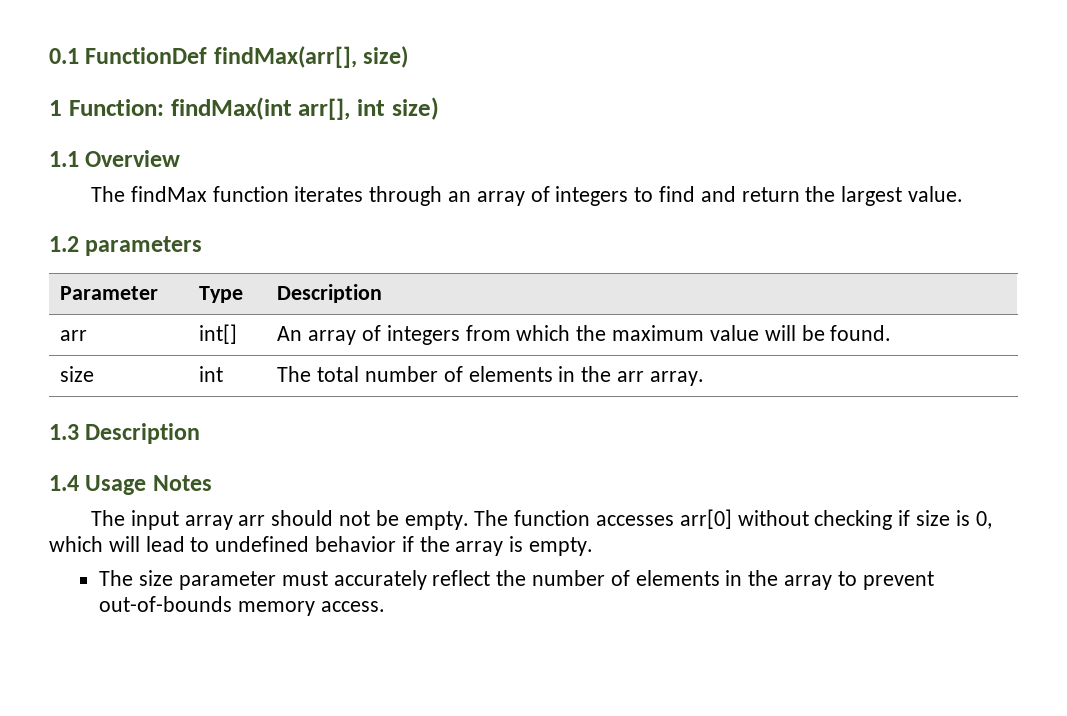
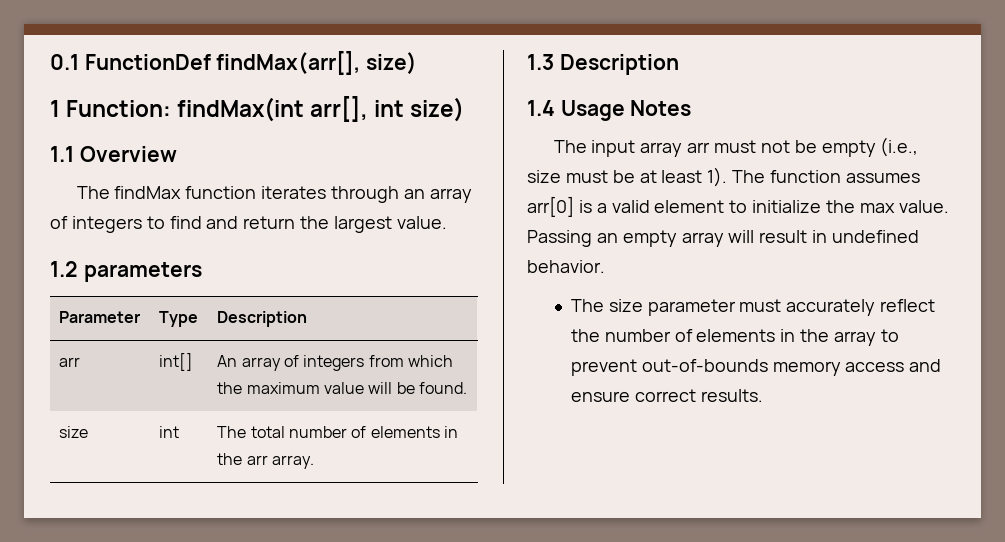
[271,510,334,526] should -> [713,140,756,153] must
[404,509,992,530] [49,536,594,556] empty. The function accesses arr[0] without checking if size is 0, which will lead to undefined behavior if the array is empty. -> [821,137,919,157] [527,167,920,187] [527,196,949,217] [527,230,920,247] [527,260,605,273] empty (i.e., size must be at least 1). The function assumes arr[0] is a valid element to initialize the max value. Passing an empty array will result in undefined behavior.
[320,601,385,612] access. -> [845,359,942,372] [570,389,763,402] access and ensure correct results.

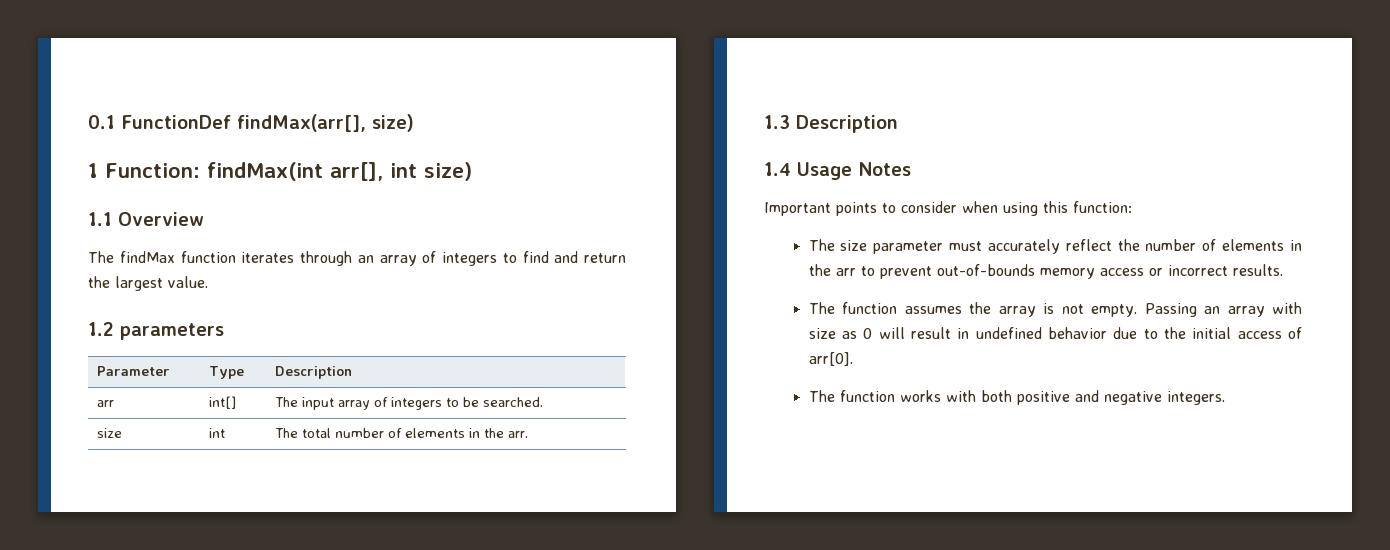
[217,355,453,371] [217,382,467,394] An array of integers from which the maximum value will be found. -> [275,397,544,410] The input array of integers to be searched.
[246,455,314,469] arr array. -> [508,431,529,438] arr.
[553,137,919,157] [527,167,920,187] [527,196,949,217] [527,230,920,247] [527,260,605,273] The input array arr must not be empty (i.e., size must be at least 1). The function assumes arr[0] is a valid element to initialize the max value. Passing an empty array will result in undefined behavior. -> [764,201,1132,216] Important points to consider when using this function:
[834,331,877,346] array -> [835,268,856,276] arr
[909,359,942,372] [570,389,763,402] and ensure correct results. -> [1148,264,1283,276] [808,302,1302,317] [808,327,1302,339] [808,352,853,366] [808,390,1225,405] or incorrect results. // The function assumes the array is not empty. Passing an array with size as 0 will result in undefined behavior due to the initial access of arr[0]. // The function works with both positive and negative integers.

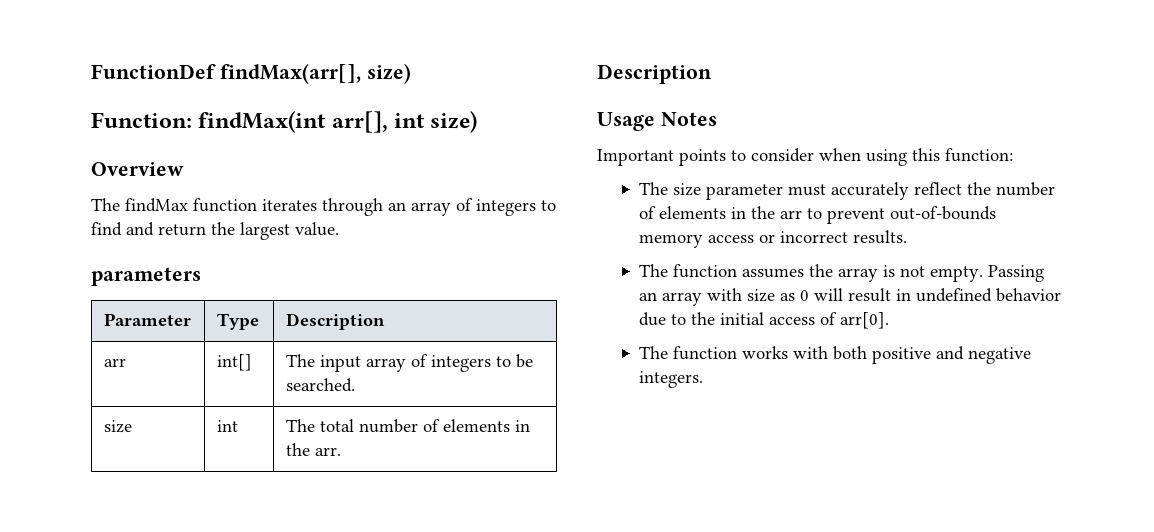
[88,115,115,129] 0.1 -> (91, 71) none
[88,163,98,178] 1 -> (411, 73) none
[88,212,112,226] 1.1 -> (478, 122) none
[88,322,114,336] 1.2 -> (339, 229) none
[764,115,898,133] [764,162,791,176] 1.3 Description // 1.4 -> [597,64,712,84] Description //

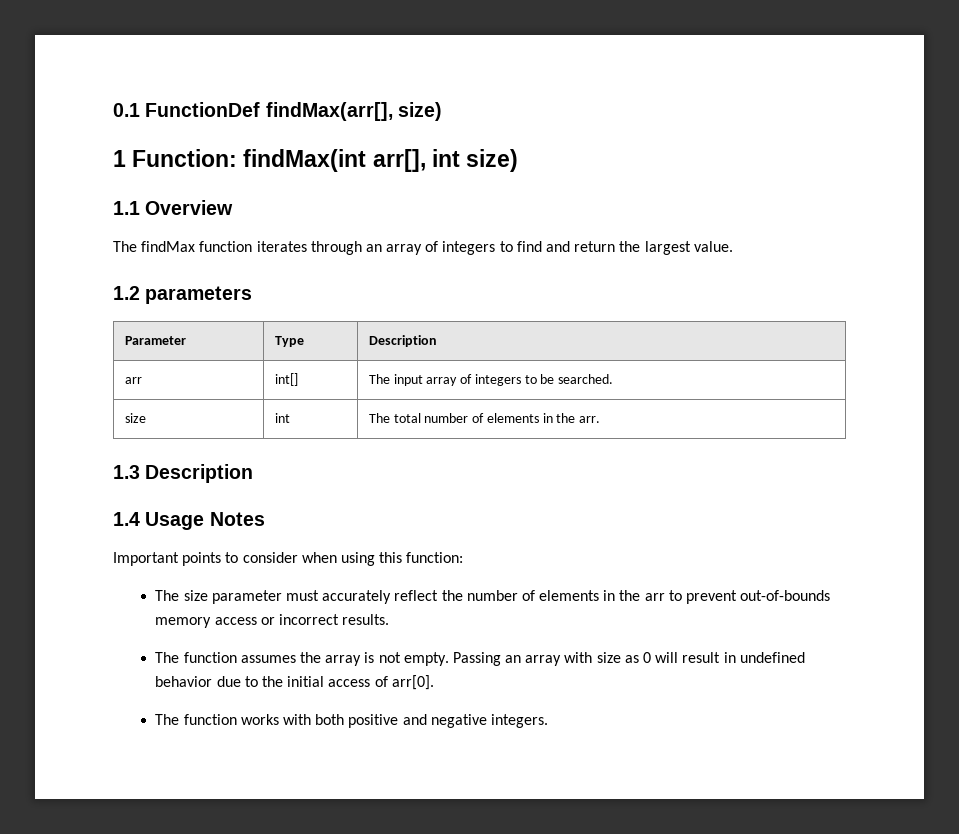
(91, 71) none -> [113,103,140,117] 0.1
(411, 73) none -> [113,150,126,167] 1
(478, 122) none -> [113,201,140,215] 1.1
(339, 229) none -> [113,286,140,300] 1.2
[597,64,712,84] Description // -> [113,464,254,483] [113,512,140,526] 1.3 Description // 1.4

